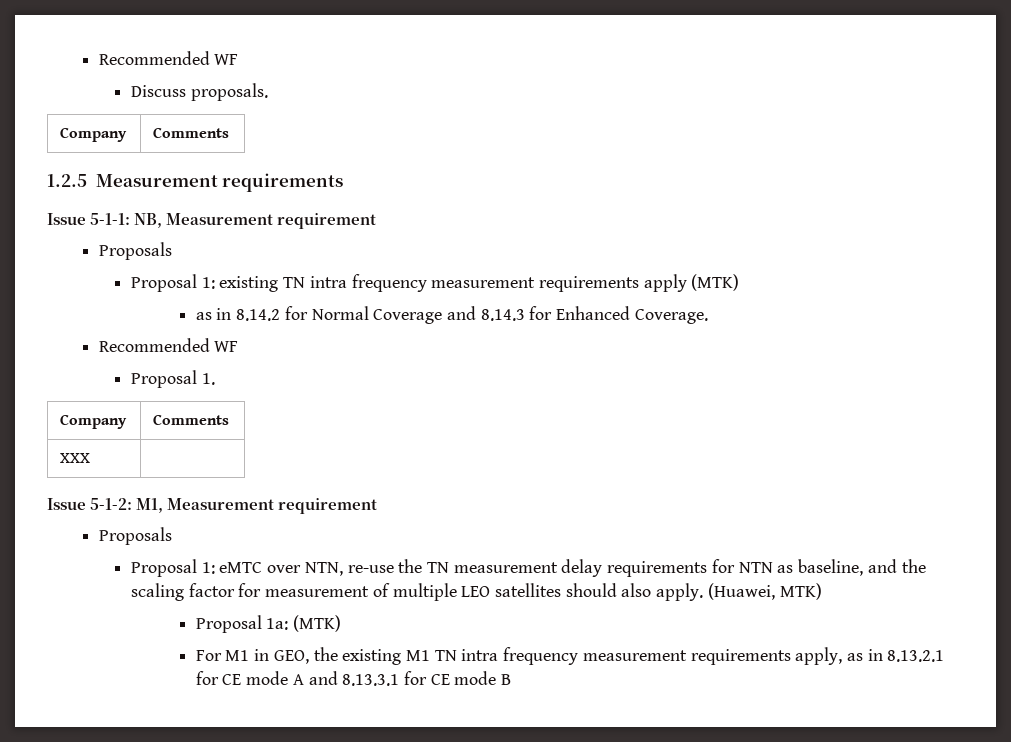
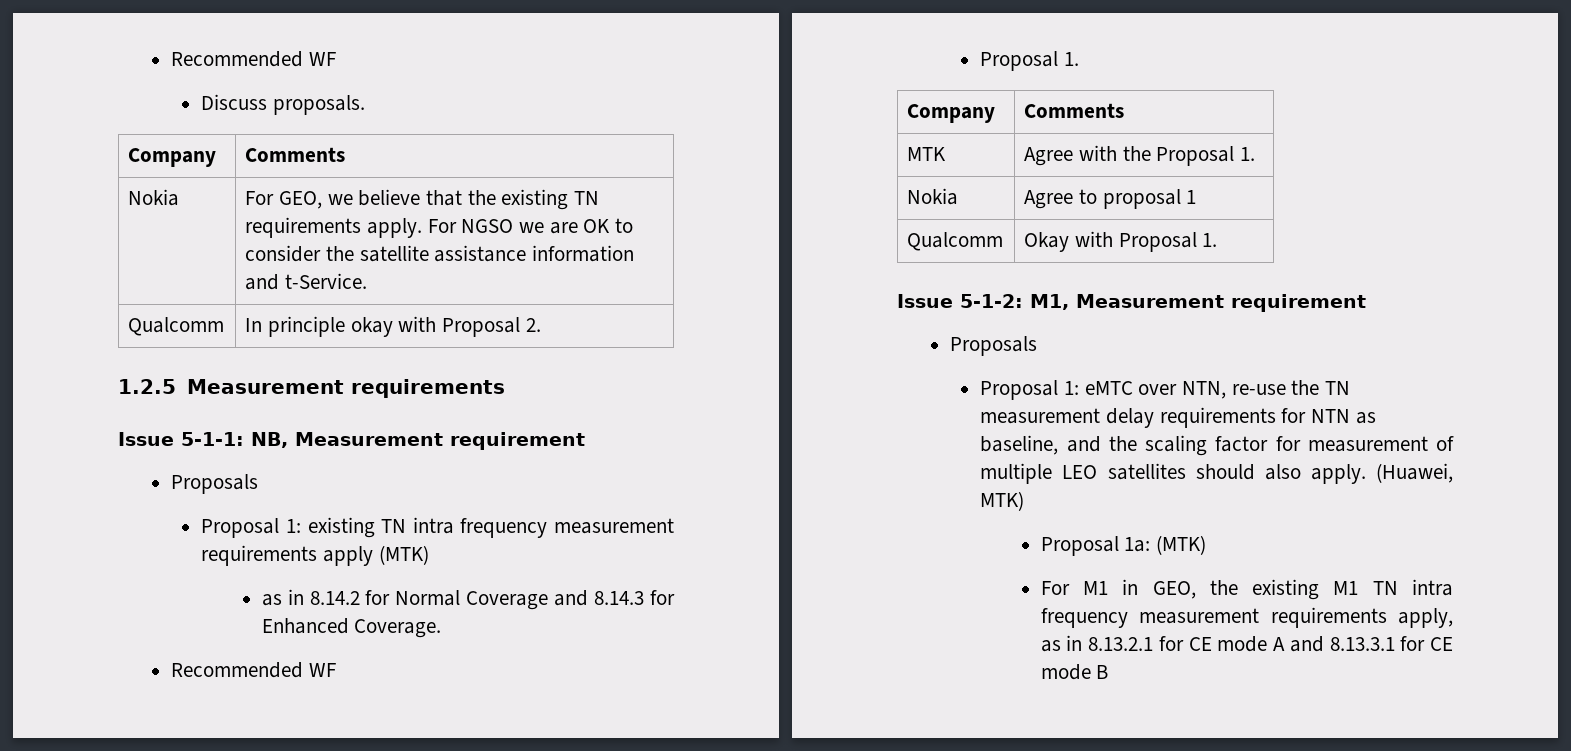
(230, 132) none -> [128,189,180,206] [245,189,599,210] [245,217,633,238] [245,245,634,262] [245,273,367,290] [128,317,225,336] [245,316,541,337] // Nokia | For GEO, we believe that the existing TN requirements apply. For NGSO we are OK to consider the satellite assistance information and t-Service. // Qualcomm | In principle okay with Proposal 2.
[60,453,91,463] XXX | -> [907,147,947,161] [1024,145,1255,166] [907,188,959,205] [1024,189,1197,209] [907,232,1004,251] [1024,231,1218,252] MTK | Agree with the Proposal 1. // Nokia | Agree to proposal 1 // Qualcomm | Okay with Proposal 1.

